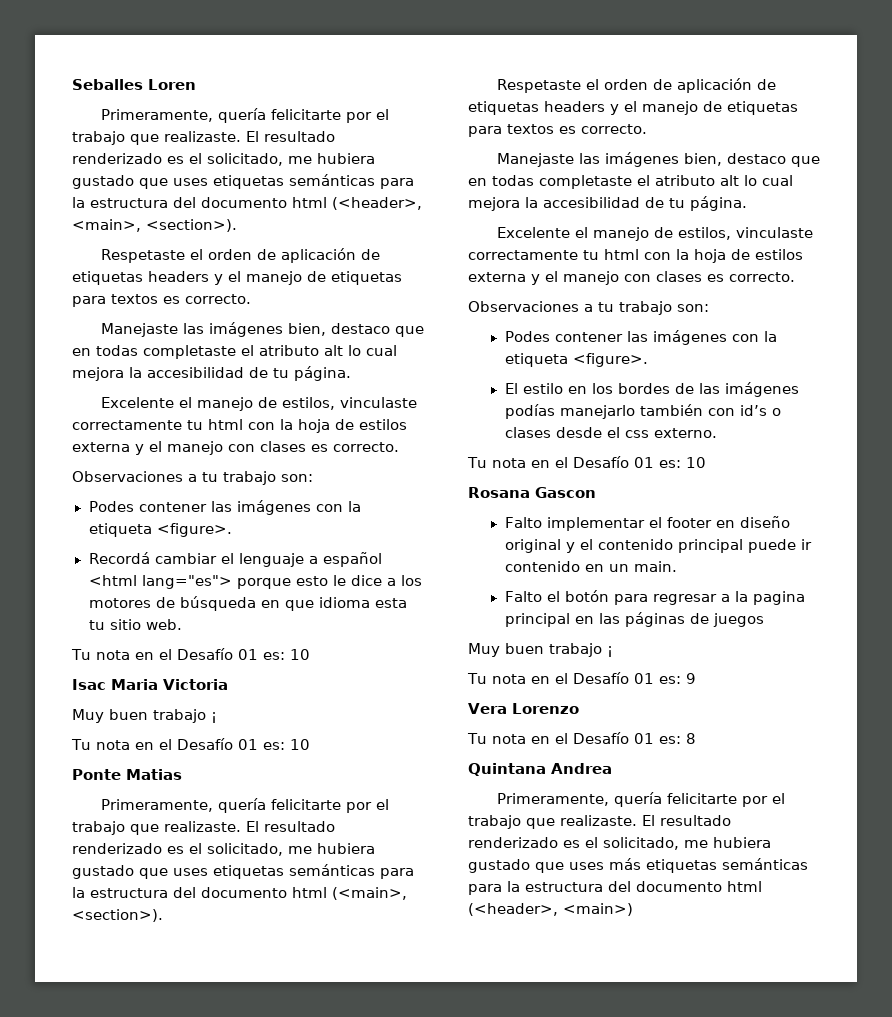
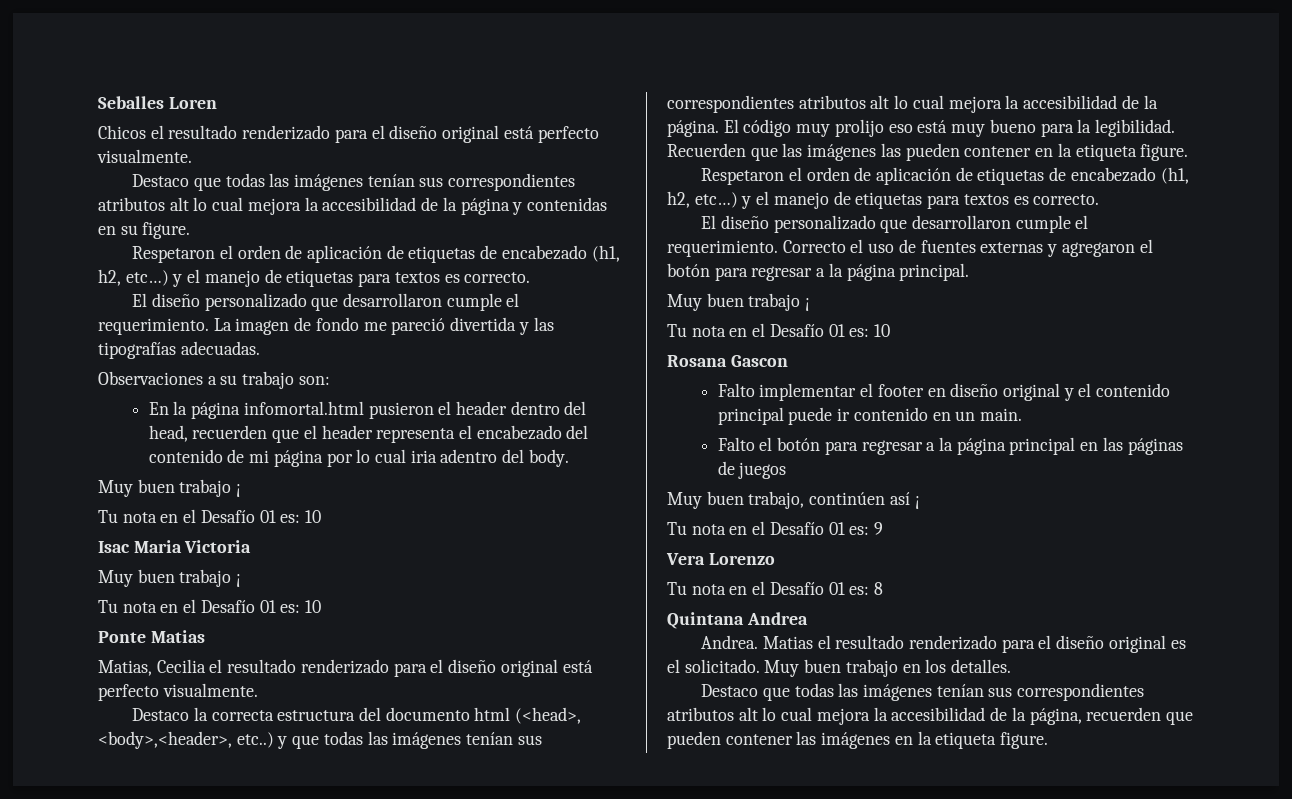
[100,108,389,123] [72,131,335,145] [72,153,375,166] [72,174,414,189] [72,197,422,210] [72,219,237,232] [100,248,380,263] [72,271,402,285] [72,294,251,307] [100,322,424,337] [72,345,397,359] [72,366,351,381] [100,397,417,411] [72,419,407,433] [72,441,399,455] [72,471,313,485] [88,500,361,515] [88,523,232,537] [88,552,382,567] [88,575,422,589] [88,596,407,611] [88,619,182,630] Primeramente, quería felicitarte por el trabajo que realizaste. El resultado renderizado es el solicitado, me hubiera gustado que uses etiquetas semánticas para la estructura del documento html (<header>, <main>, <section>). // Respetaste el orden de aplicación de etiquetas headers y el manejo de etiquetas para textos es correcto. // Manejaste las imágenes bien, destaco que en todas completaste el atributo alt lo cual mejora la accesibilidad de tu página. // Excelente el manejo de estilos, vinculaste correctamente tu html con la hoja de estilos externa y el manejo con clases es correcto. // Observaciones a tu trabajo son: // Podes contener las imágenes con la etiqueta <figure>. // Recordá cambiar el lenguaje a español <html lang="es"> porque esto le dice a los motores de búsqueda en que idioma esta tu sitio web. -> [98,125,599,143] [97,149,192,163] [132,173,576,191] [98,197,607,215] [98,222,191,239] [132,245,620,263] [98,269,531,287] [132,293,520,311] [98,317,554,335] [98,341,260,359] [98,371,330,389] [148,401,587,419] [148,425,589,443] [148,449,569,467] [98,479,242,497] Chicos el resultado renderizado para el diseño original está perfecto visualmente. // Destaco que todas las imágenes tenían sus correspondientes atributos alt lo cual mejora la accesibilidad de la página y contenidas en su figure. // Respetaron el orden de aplicación de etiquetas de encabezado (h1, h2, etc…) y el manejo de etiquetas para textos es correcto. // El diseño personalizado que desarrollaron cumple el requerimiento. La imagen de fondo me pareció divertida y las tipografías adecuadas. // Observaciones a su trabajo son: // En la página infomortal.html pusieron el header dentro del head, recuerden que el header representa el encabezado del contenido de mi página por lo cual iria adentro del body. // Muy buen trabajo ¡
[100,798,389,813] [72,821,335,835] [72,843,375,856] [72,864,414,879] [72,887,407,900] [72,909,163,922] [496,78,776,93] [468,101,798,115] [468,124,647,137] [496,152,820,167] [468,175,793,189] [468,196,747,211] [496,227,813,241] [468,249,803,263] [468,271,795,285] [468,301,709,315] [504,330,777,345] [504,353,648,367] [504,382,799,397] [504,404,781,419] [504,427,717,438] Primeramente, quería felicitarte por el trabajo que realizaste. El resultado renderizado es el solicitado, me hubiera gustado que uses etiquetas semánticas para la estructura del documento html (<main>, <section>). // Respetaste el orden de aplicación de etiquetas headers y el manejo de etiquetas para textos es correcto. // Manejaste las imágenes bien, destaco que en todas completaste el atributo alt lo cual mejora la accesibilidad de tu página. // Excelente el manejo de estilos, vinculaste correctamente tu html con la hoja de estilos externa y el manejo con clases es correcto. // Observaciones a tu trabajo son: // Podes contener las imágenes con la etiqueta <figure>. // El estilo en los bordes de las imágenes podías manejarlo también con id’s o clases desde el css externo. -> [98,659,593,677] [98,683,258,701] [132,707,582,724] [98,731,542,749] [667,95,1158,113] [667,119,1175,137] [667,143,1189,161] [701,167,1189,185] [667,191,1100,209] [701,215,1089,233] [667,239,1153,257] [667,263,970,281] [667,293,811,311] Matias, Cecilia el resultado renderizado para el diseño original está perfecto visualmente. // Destaco la correcta estructura del documento html (<head>, <body>,<header>, etc..) y que todas las imágenes tenían sus correspondientes atributos alt lo cual mejora la accesibilidad de la página. El código muy prolijo eso está muy bueno para la legibilidad. Recuerden que las imágenes las pueden contener en la etiqueta figure. // Respetaron el orden de aplicación de etiquetas de encabezado (h1, h2, etc…) y el manejo de etiquetas para textos es correcto. // El diseño personalizado que desarrollaron cumple el requerimiento. Correcto el uso de fuentes externas y agregaron el botón para regresar a la página principal. // Muy buen trabajo ¡
[752,591,805,605] pagina -> [956,438,1006,455] página
[549,643,602,657] trabajo -> [748,491,910,509] trabajo, continúen así
[496,792,785,807] [468,815,731,829] [468,837,771,850] [468,858,808,873] [468,881,762,895] [468,903,633,916] Primeramente, quería felicitarte por el trabajo que realizaste. El resultado renderizado es el solicitado, me hubiera gustado que uses más etiquetas semánticas para la estructura del documento html (<header>, <main>) -> [701,635,1186,653] [667,659,1012,677] [701,683,1145,701] [667,707,1193,725] [667,731,1049,749] Andrea. Matias el resultado renderizado para el diseño original es el solicitado. Muy buen trabajo en los detalles. // Destaco que todas las imágenes tenían sus correspondientes atributos alt lo cual mejora la accesibilidad de la página, recuerden que pueden contener las imágenes en la etiqueta figure.

